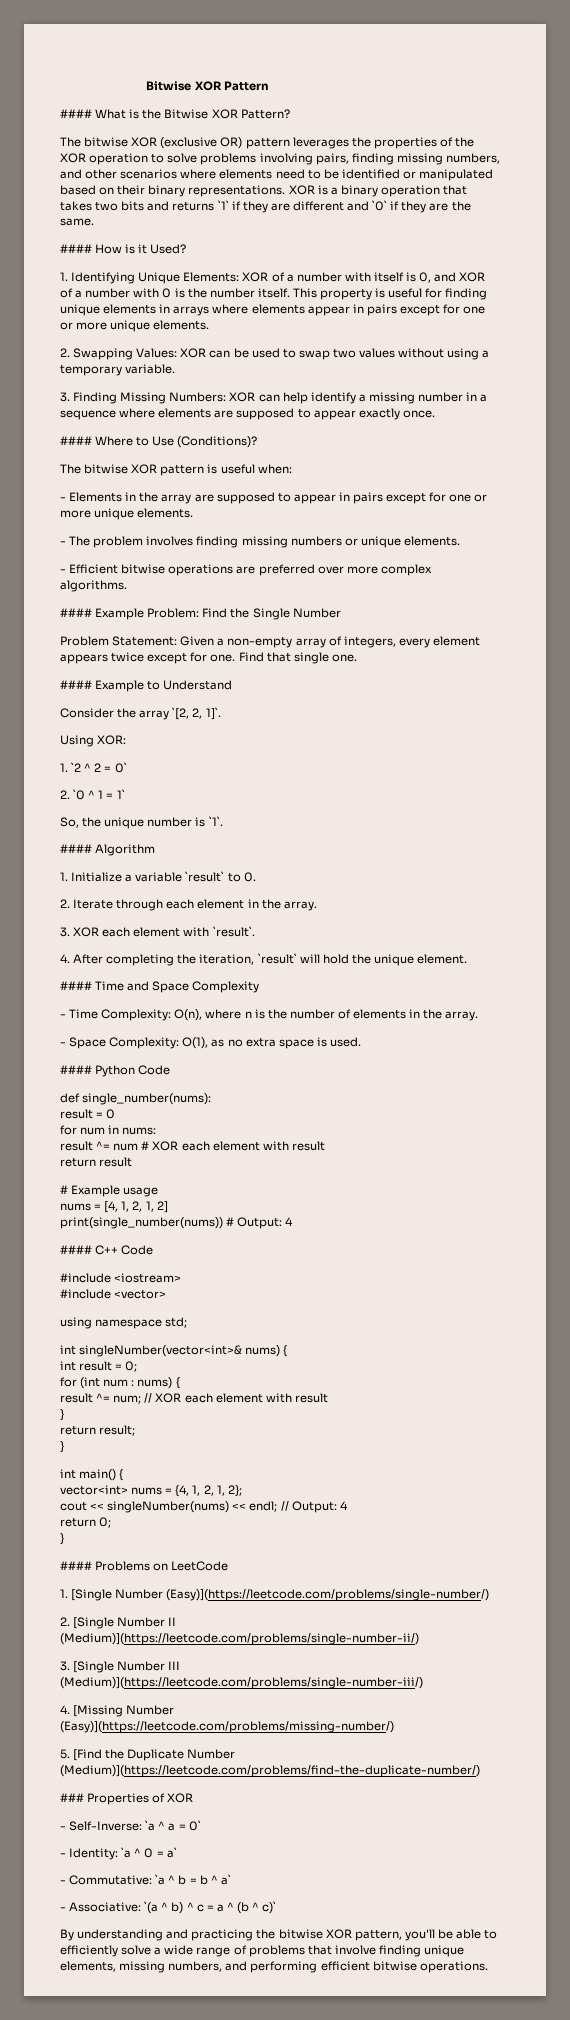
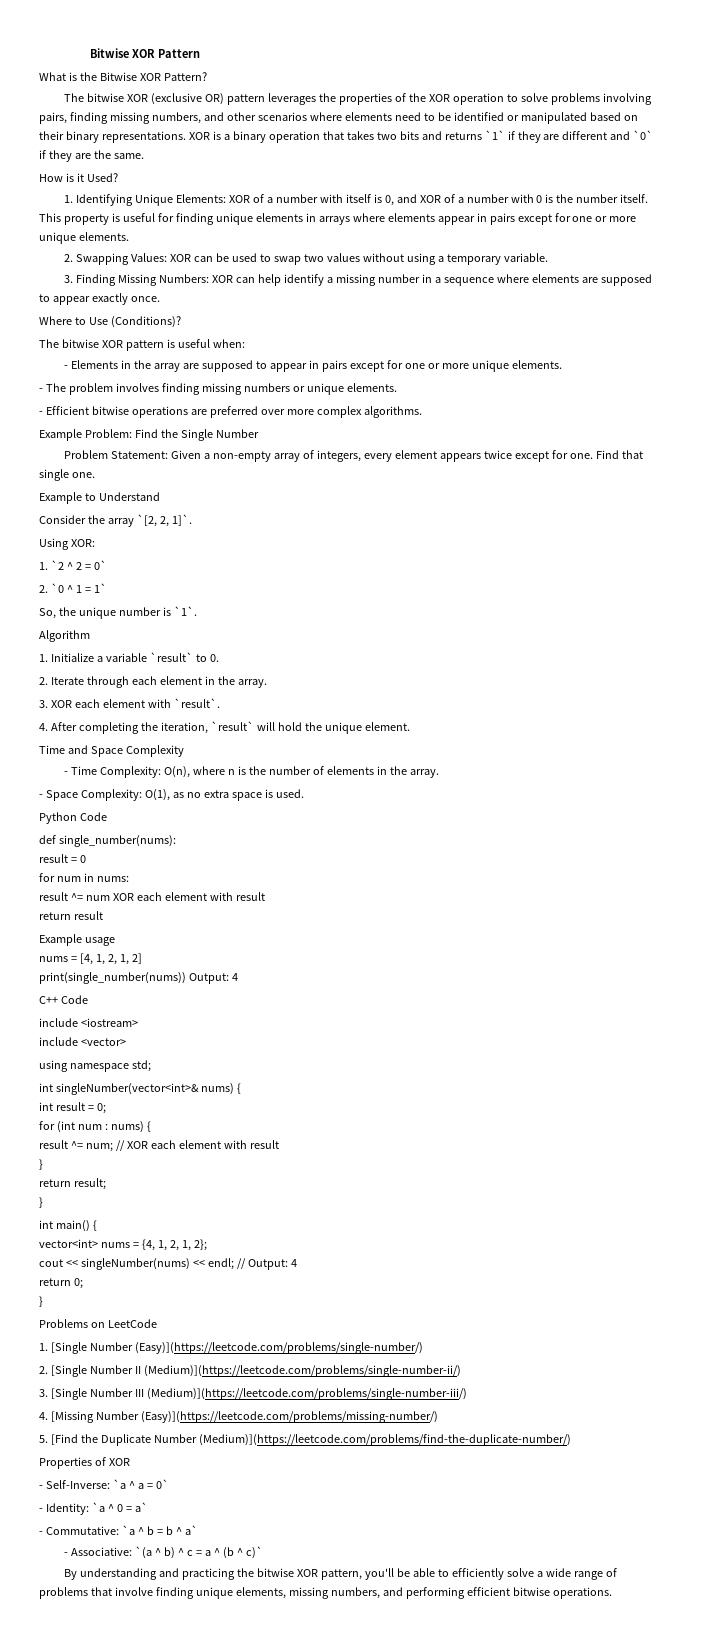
[60,109,92,118] #### -> (201, 53) none
[60,244,92,253] #### -> (144, 156) none
[60,436,92,445] #### -> (160, 299) none
[60,608,92,617] #### -> (422, 412) none
[60,680,92,689] #### -> (95, 475) none
[60,844,92,853] #### -> (197, 611) none
[60,981,92,990] #### -> (410, 726) none
[60,1065,92,1074] #### -> (304, 793) none
[141,1141,150,1150] # -> (110, 898) none
[60,1185,68,1194] # -> (103, 915) none
[226,1217,294,1229] [60,1245,92,1254] # Output: 4 // #### -> [188,973,238,984] Output: 4 //
[60,1273,111,1283] #include -> [39,1018,78,1027] include
[60,1289,111,1299] #include -> [39,1037,78,1046] include
[60,1561,92,1570] #### -> (43, 1301) none
[60,1793,84,1802] ### -> (571, 1440) none

